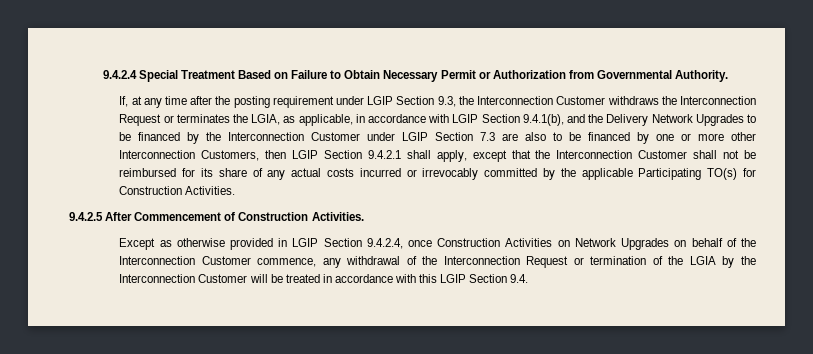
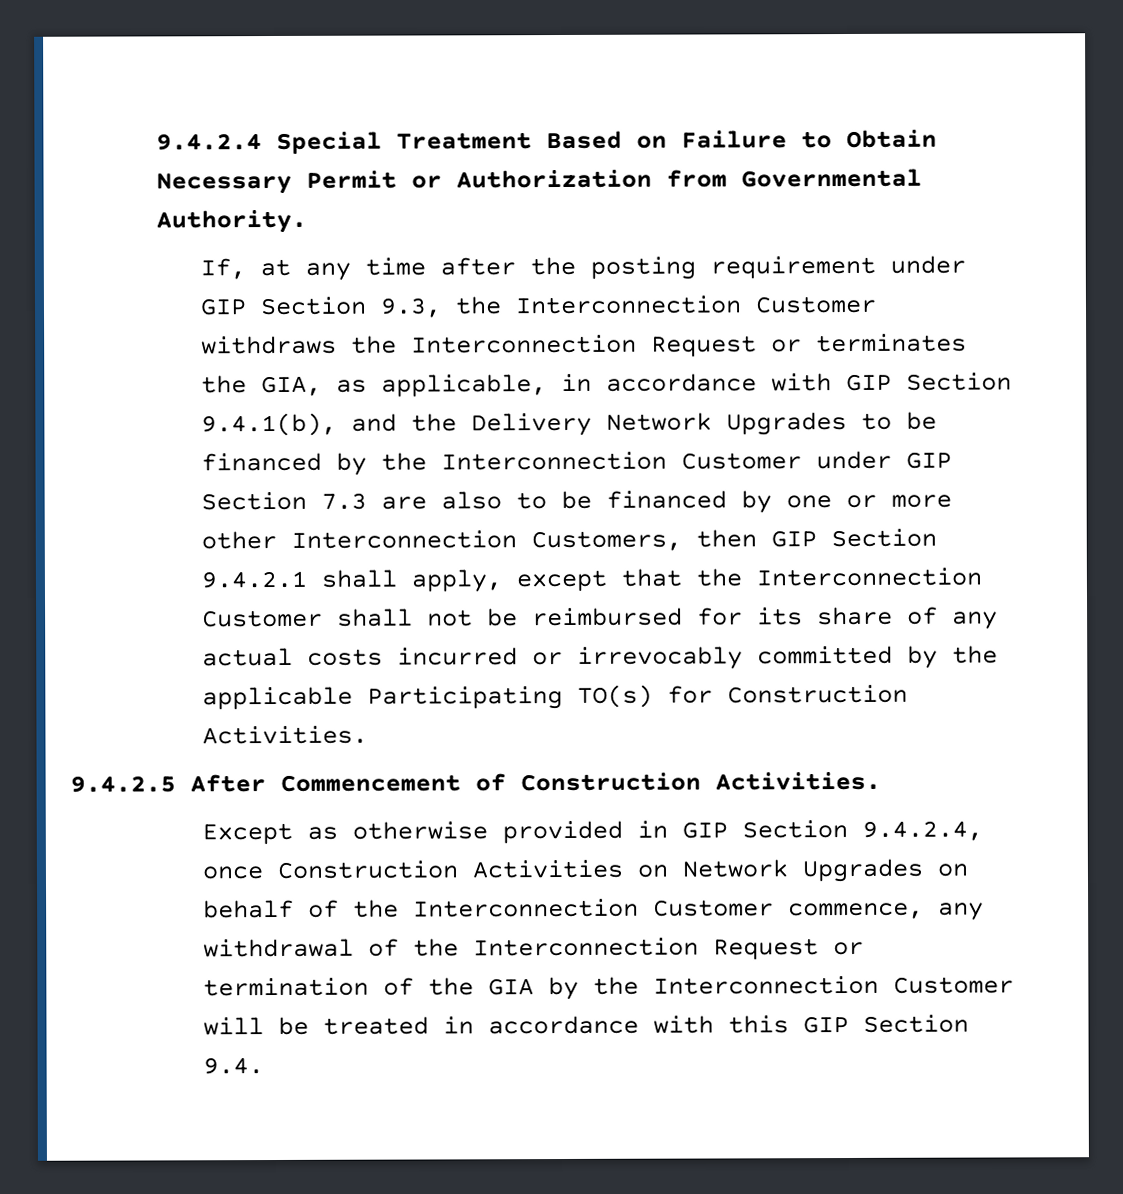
[367,96,394,105] LGIP -> [200,298,248,316] GIP
[251,114,281,125] LGIA, -> [261,375,323,397] GIA,
[452,114,479,123] LGIP -> [846,373,893,392] GIP
[402,132,429,141] LGIP -> [906,451,953,469] GIP
[292,150,319,159] LGIP -> [771,530,818,548] GIP
[292,238,319,247] LGIP -> [682,821,729,839] GIP
[689,256,716,265] LGIA -> [488,978,535,996] GIA
[440,274,467,283] LGIP -> [803,1015,850,1034] GIP

